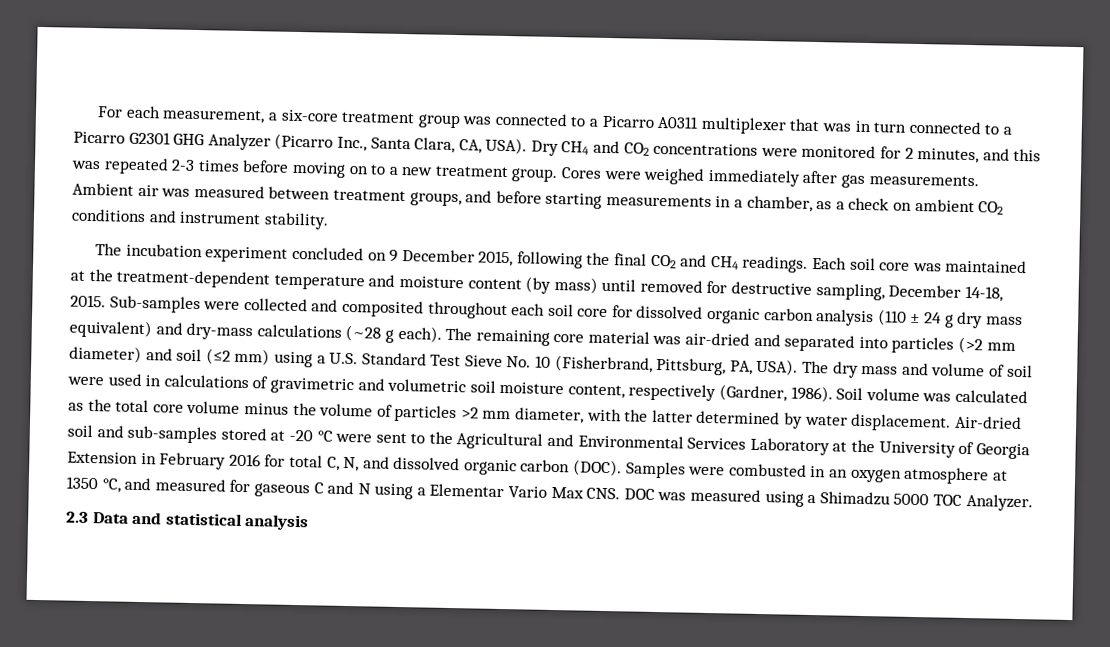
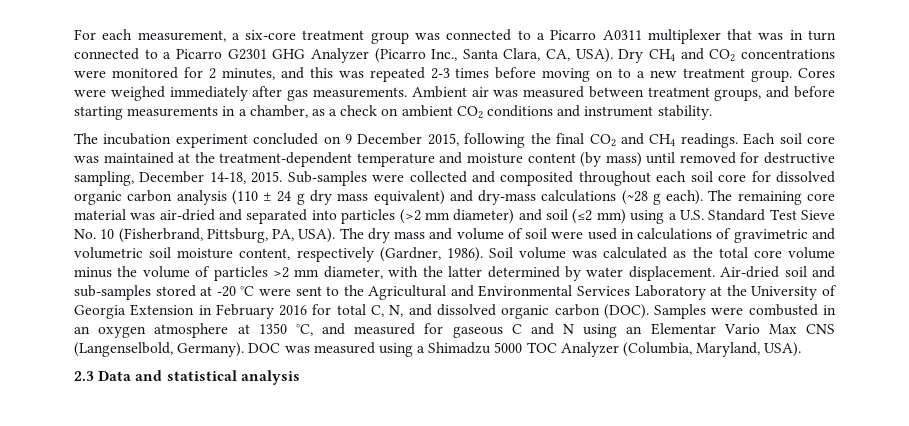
[416,487,426,496] a -> [626,326,643,334] an
[586,487,621,500] CNS. -> [805,324,835,334] [74,342,245,357] CNS (Langenselbold, Germany).
[965,493,1033,512] Analyzer. -> [560,342,802,357] Analyzer (Columbia, Maryland, USA).

